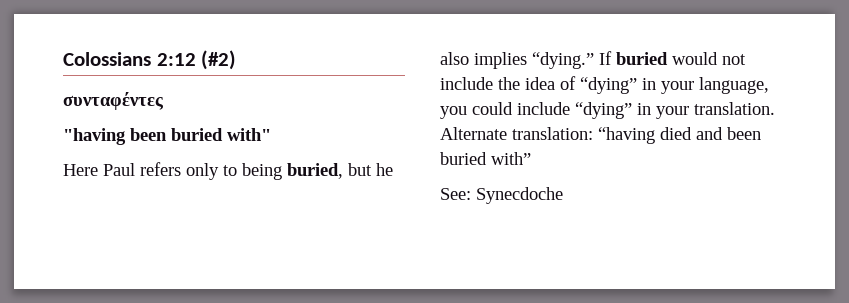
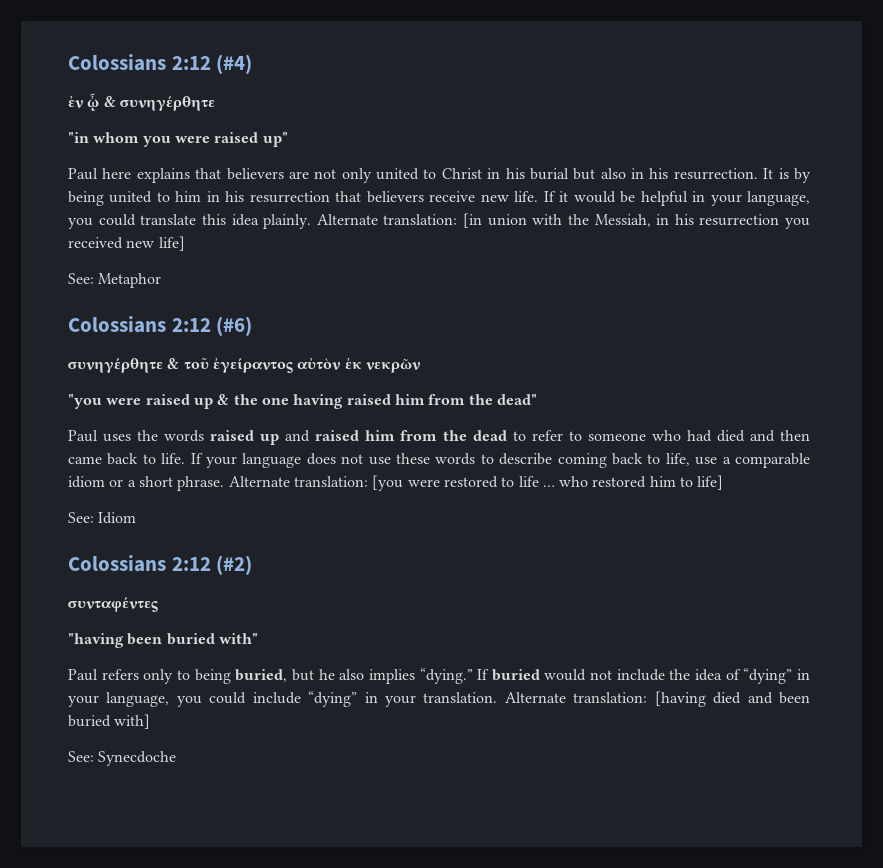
[63,52,196,66] Colossians 2:12 -> [68,54,253,74] [68,93,215,111] [68,132,288,147] [68,168,812,183] [68,191,811,206] [68,213,810,229] [68,236,185,251] [68,273,162,288] [68,316,253,336] [68,358,420,373] [68,394,537,409] [68,430,810,445] [68,453,810,468] [68,475,724,491] [68,512,137,524] [68,555,211,572] Colossians 2:12 (#4) // ἐν ᾧ & συνηγέρθητε // "in whom you were raised up" // Paul here explains that believers are not only united to Christ in his burial but also in his resurrection. It is by being united to him in his resurrection that believers receive new life. If it would be helpful in your language, you could translate this idea plainly. Alternate translation: [in union with the Messiah, in his resurrection you received new life] // See: Metaphor // Colossians 2:12 (#6) // συνηγέρθητε & τοῦ ἐγείραντος αὐτὸν ἐκ νεκρῶν // "you were raised up & the one having raised him from the dead" // Paul uses the words raised up and raised him from the dead to refer to someone who had died and then came back to life. If your language does not use these words to describe coming back to life, use a comparable idiom or a short phrase. Alternate translation: [you were restored to life … who restored him to life] // See: Idiom // Colossians 2:12
[63,164,98,176] Here -> (258, 638) none
[598,127,655,144] “having -> [654,691,706,707] [having
[491,152,531,165] with” -> [114,714,151,729] with]

